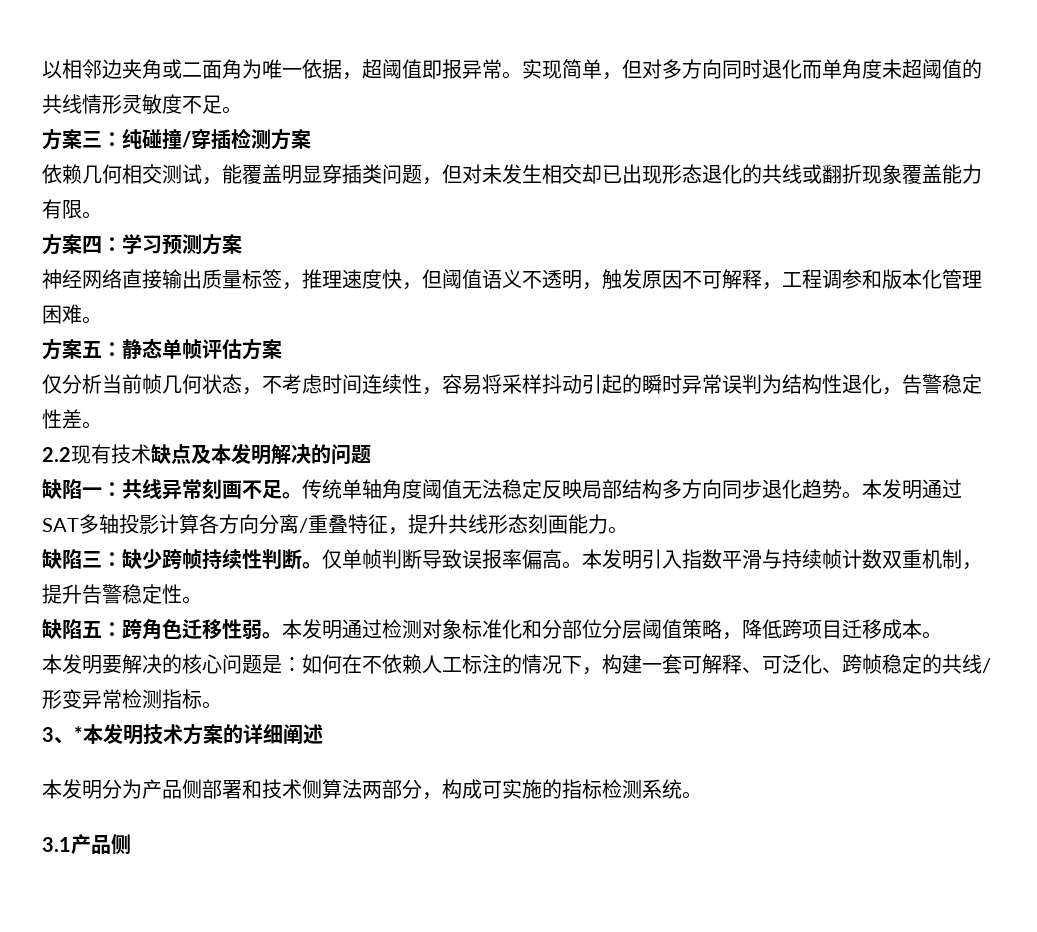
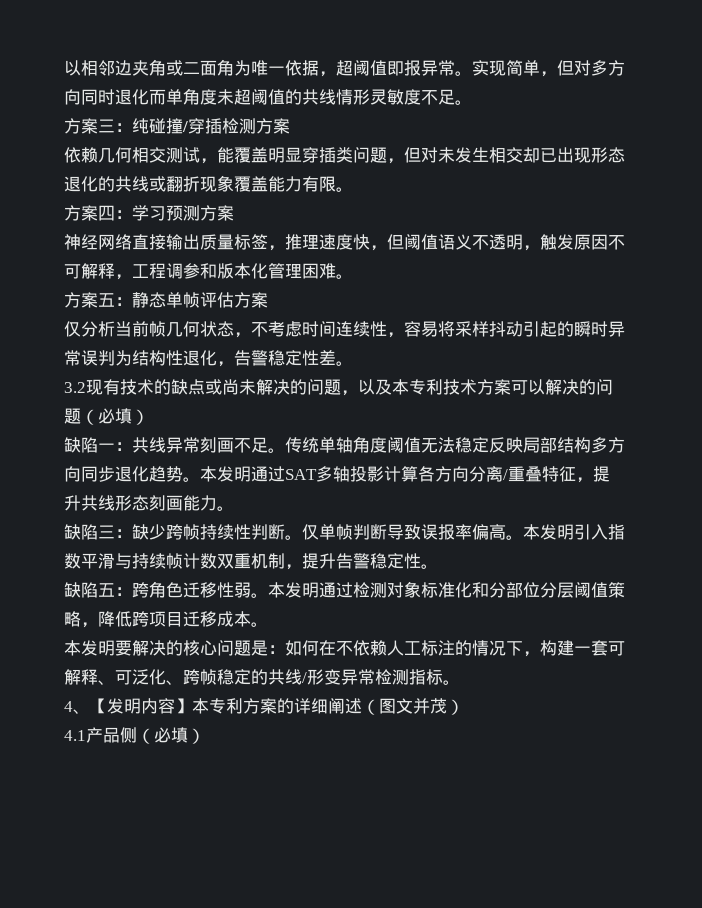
[42,447,71,462] 2.2 -> [64,382,86,393] 3.2
[151,444,371,465] 缺点及本发明解决的问题 -> [154,379,613,396] [64,408,149,425] 的缺点或尚未解决的问题，以及本专利技术方案可以解决的问题（必填）
[42,724,323,745] [42,779,702,800] [42,834,131,855] 3、*本发明技术方案的详细阐述 // 本发明分为产品侧部署和技术侧算法两部分，构成可实施的指标检测系统。 // 3.1产品侧 -> [64,698,464,715] [64,727,205,744] 4、【发明内容】本专利方案的详细阐述（图文并茂） // 4.1产品侧（必填）

